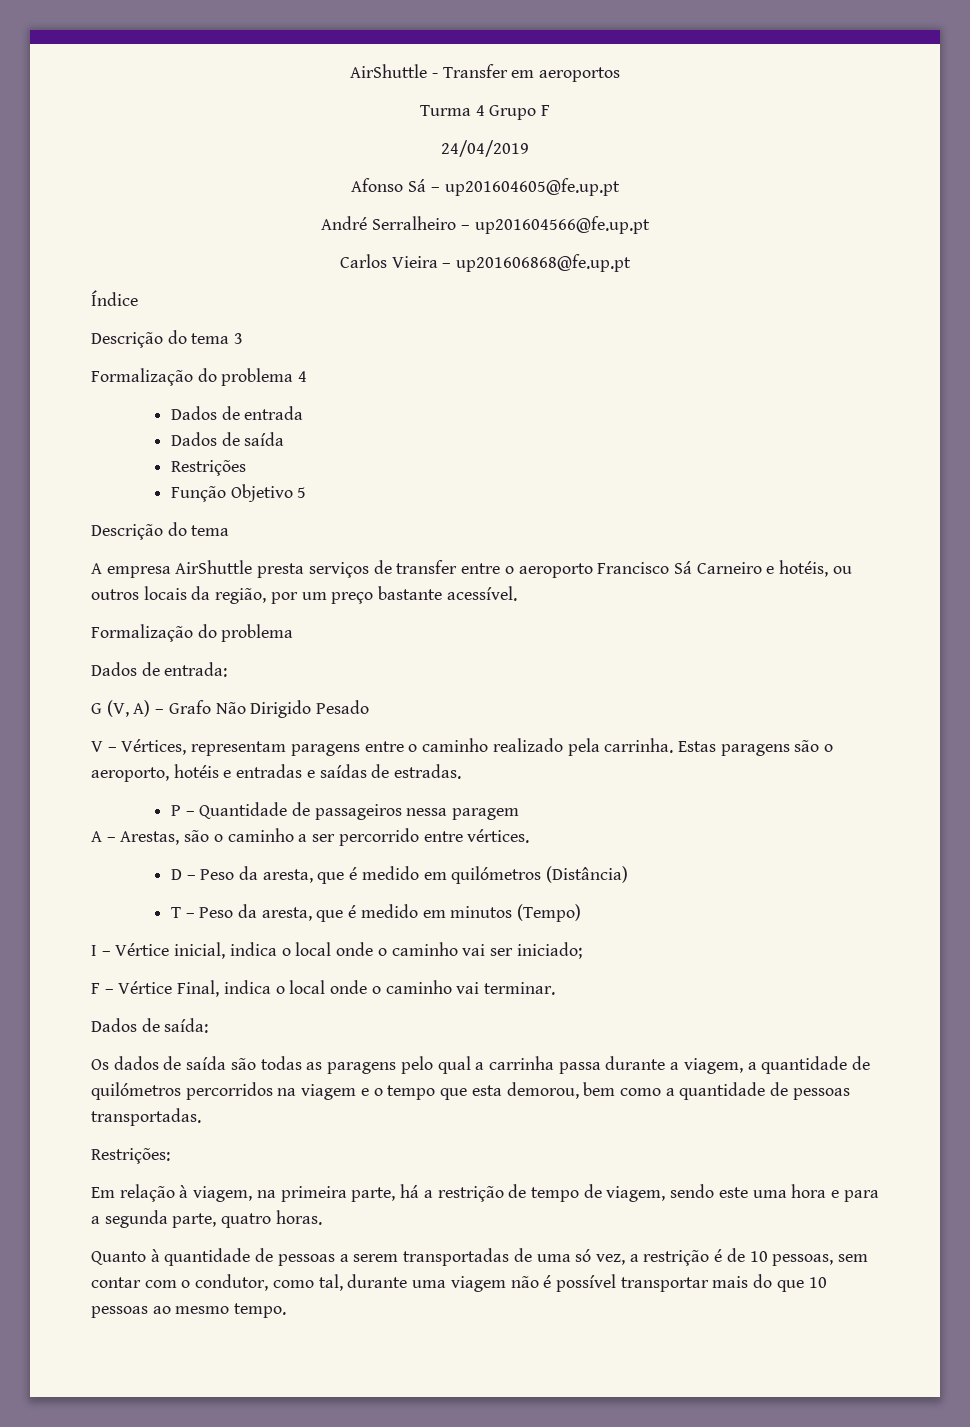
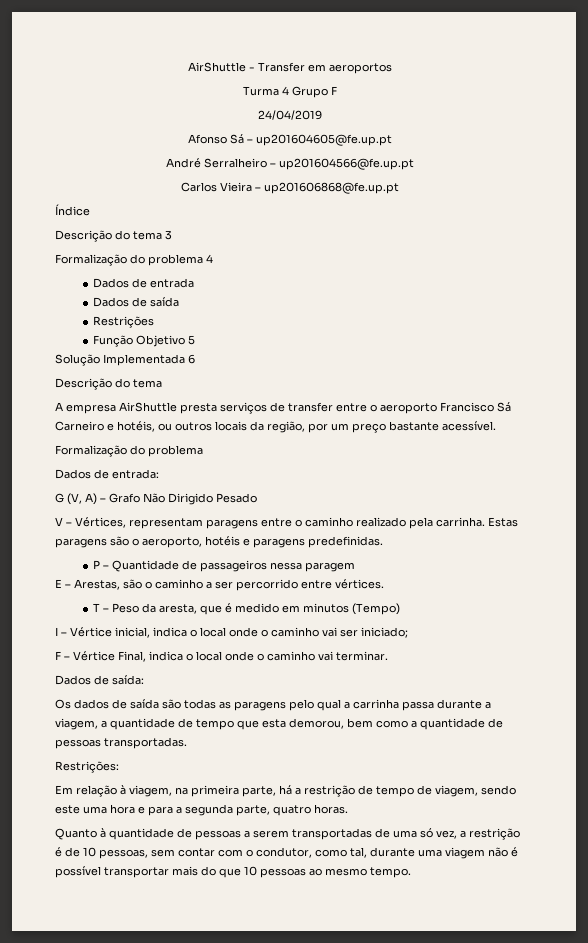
(307, 492) none -> [55,354,195,366] // Solução Implementada 6
[236,764,462,779] entradas e saídas de estradas. -> [253,536,383,548] paragens predefinidas.
[91,831,102,842] A -> [55,579,62,588] E
[170,866,629,884] // D – Peso da aresta, que é medido em quilómetros (Distância) -> (384, 584) none
[91,1082,383,1100] quilómetros percorridos na viagem e o -> (193, 723) none

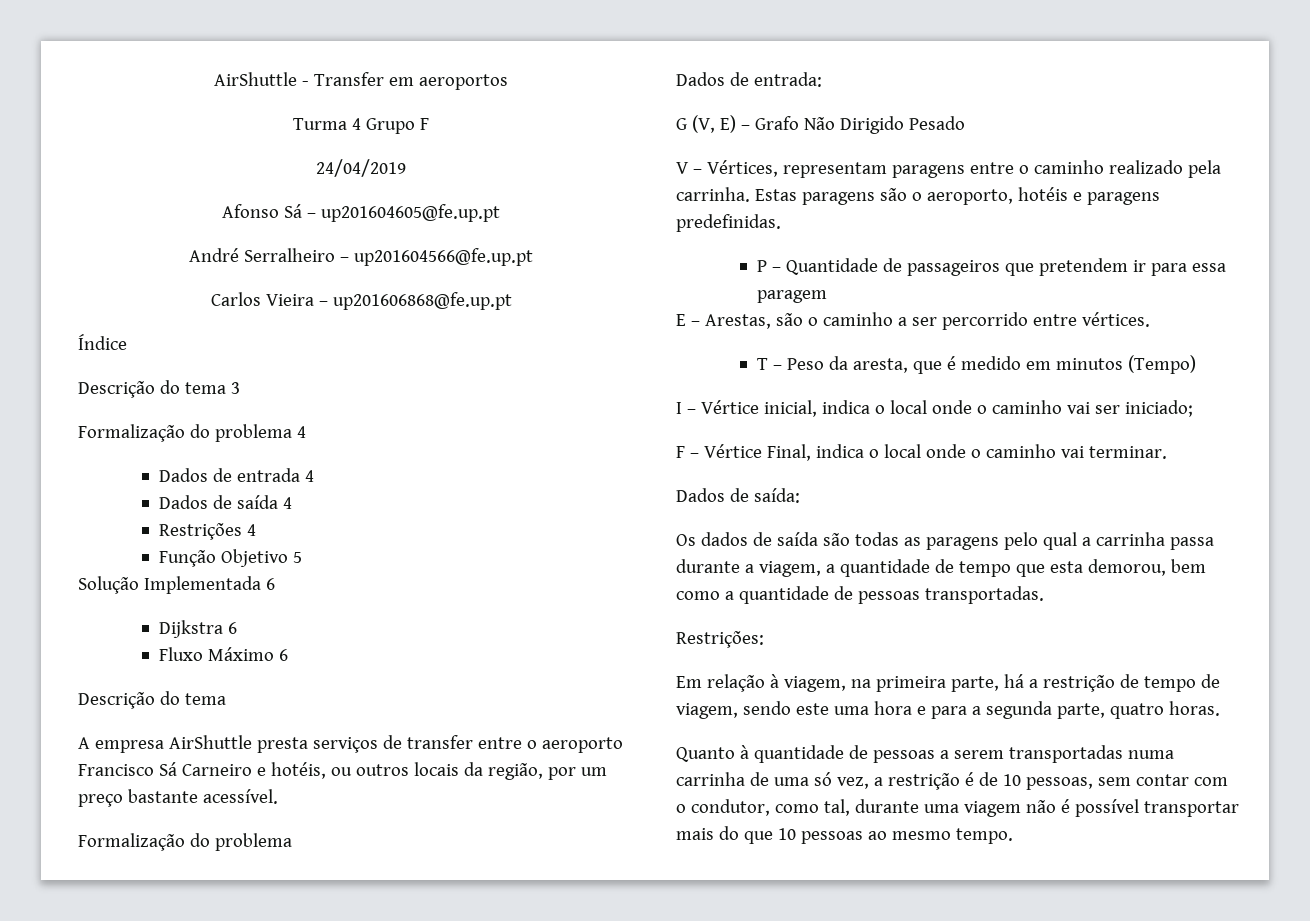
(194, 283) none -> [304,470,314,482] 4
(179, 302) none -> [282,497,292,509] 4
(154, 322) none -> [246,524,256,536] 4
(195, 359) none -> [158,620,237,638] [158,647,288,661] // Dijkstra 6 // Fluxo Máximo 6
[85,493,97,505] A) -> [719,115,736,133] E)
[269,562,302,570] nessa -> [1004,258,1226,276] que pretendem ir para essa
(372, 834) none -> [1127,750,1174,759] [676,772,745,786] numa carrinha

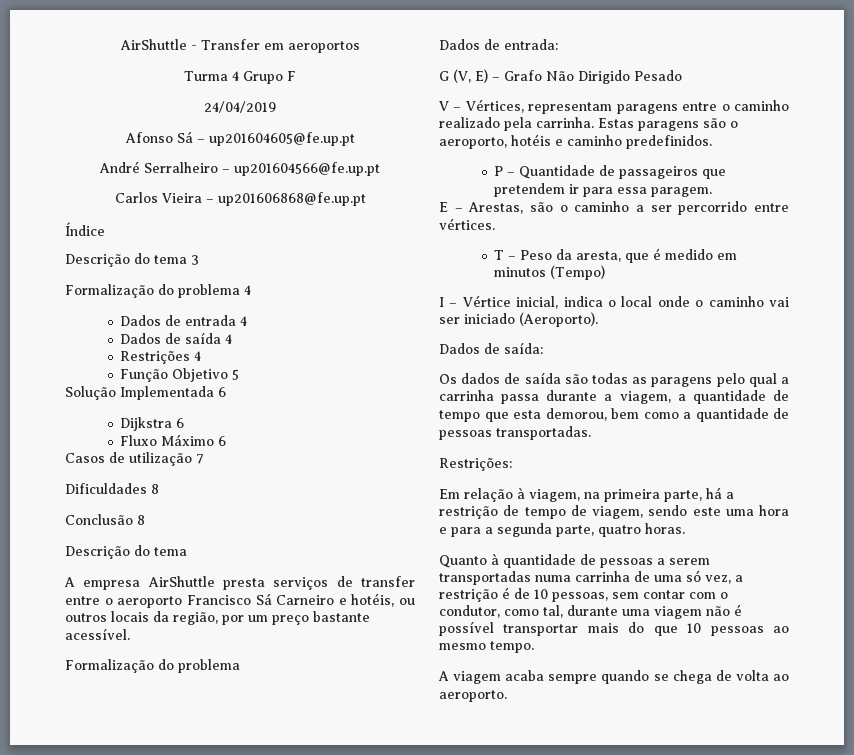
(288, 655) none -> [65,452,204,466] [65,483,159,494] [65,514,145,525] // Casos de utilização 7 // Dificuldades 8 // Conclusão 8
[1086,192,1160,205] [676,214,781,232] paragens predefinidas. -> [567,135,712,149] caminho predefinidos.
[756,290,827,303] paragem -> [651,187,713,197] paragem.
[1124,400,1193,417] [676,444,1167,461] iniciado; // F – Vértice Final, indica o local onde o caminho vai terminar. -> [464,312,598,327] iniciado (Aeroporto).
(1013, 836) none -> [438,670,789,684] [439,690,507,702] // A viagem acaba sempre quando se chega de volta ao aeroporto.

